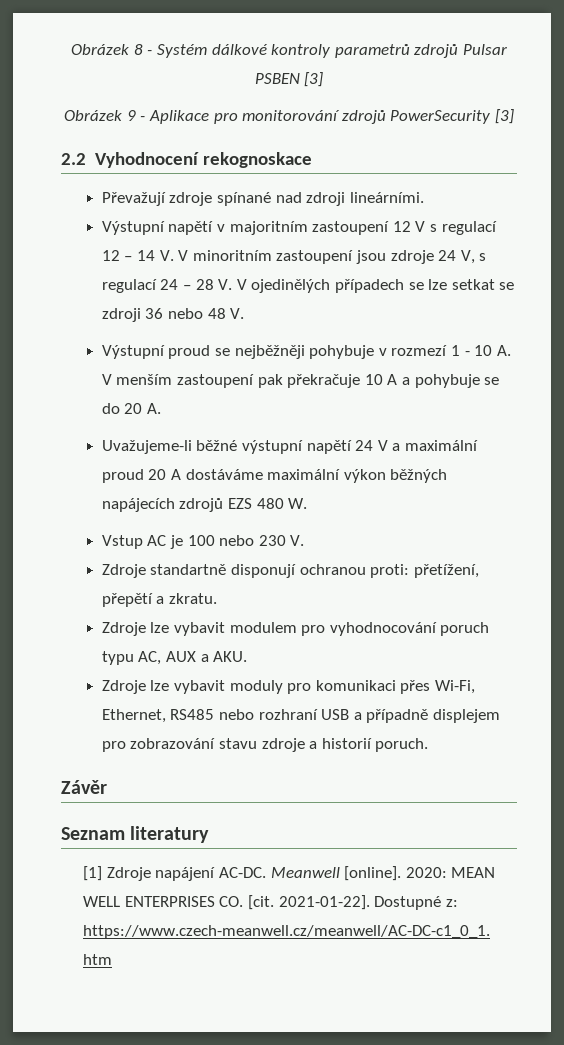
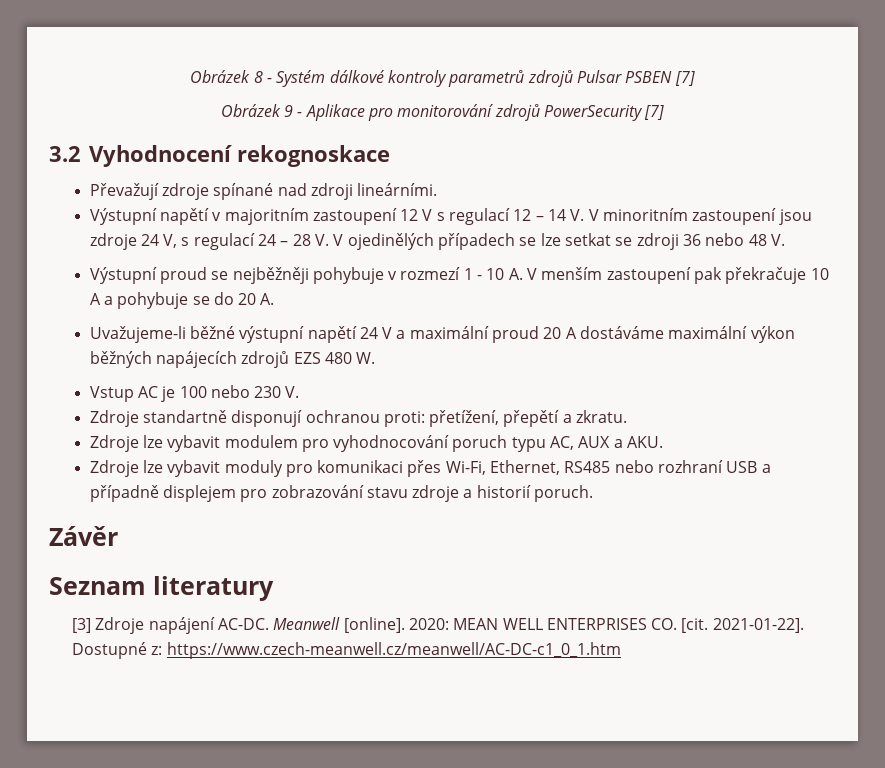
[304,72,324,87] [3] -> [674,71,695,86] [7]
[494,109,514,124] [61,153,86,165] [3] // 2.2 -> [644,105,665,120] [49,146,81,162] [7] // 3.2
[83,866,103,881] [1] -> [71,618,91,633] [3]

